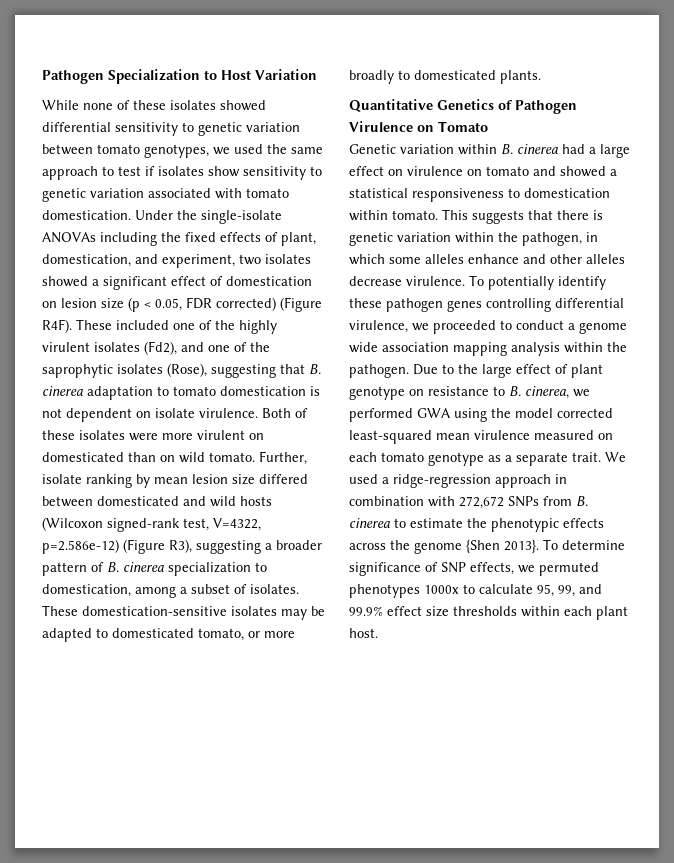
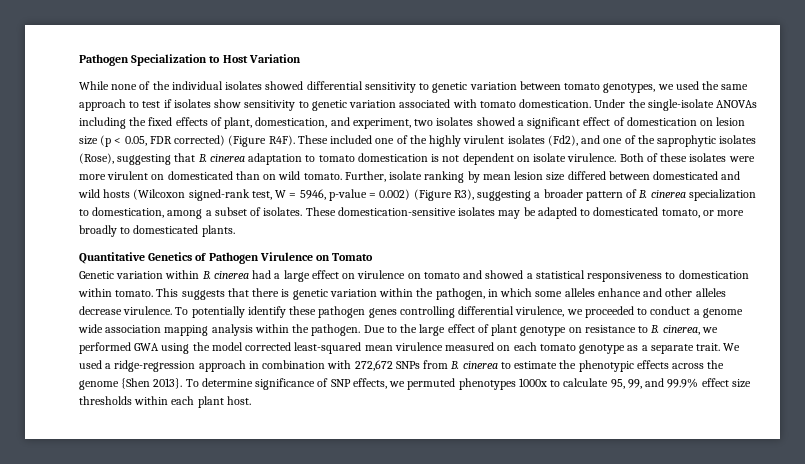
[133,100,166,110] these -> [152,81,223,90] the individual
[213,518,261,531] [42,539,119,554] V=4322, p=2.586e-12) -> [275,189,411,201] W = 5946, p-value = 0.002)

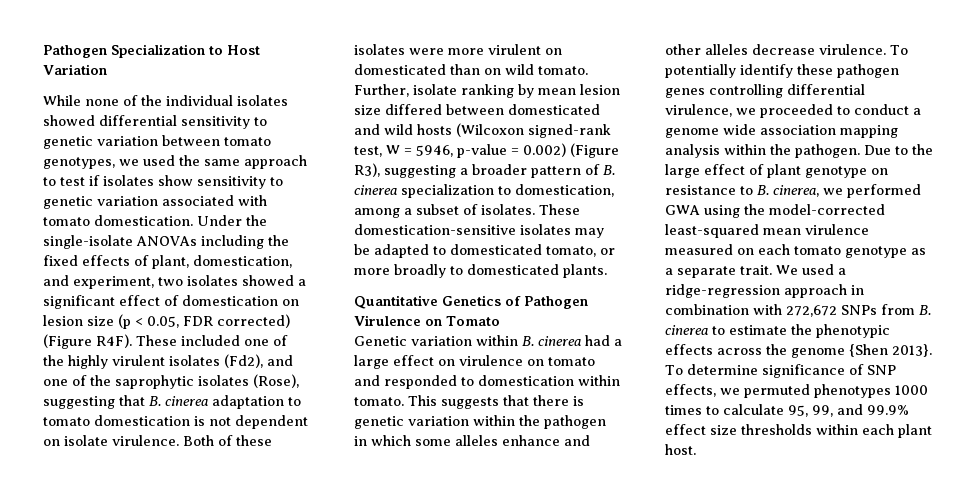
[485,270,663,282] showed a statistical responsiveness -> [384,375,457,389] responded
[435,288,485,300] pathogen, -> [544,415,606,429] pathogen
[211,342,292,351] model corrected -> [769,204,885,215] model-corrected
[518,378,547,387] 1000x -> [895,385,928,395] [665,405,702,415] 1000 times

